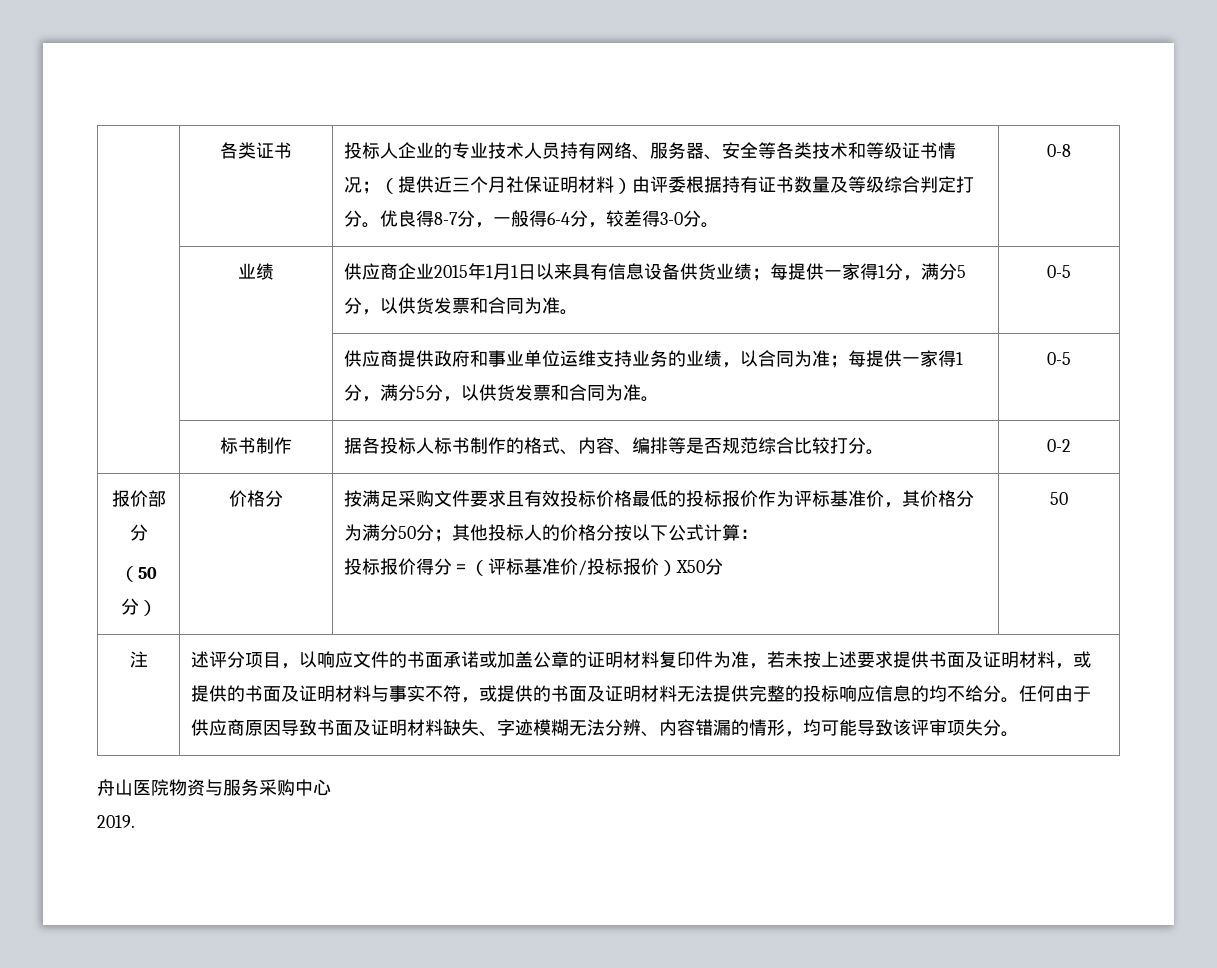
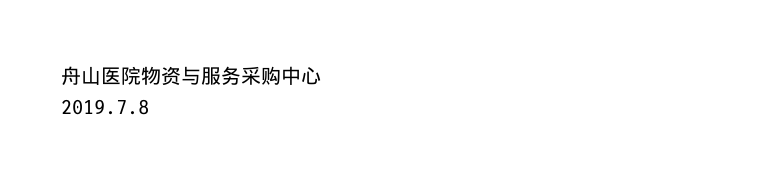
[220,142,292,159] [344,142,957,160] [344,176,975,194] [344,210,720,228] [1047,144,1071,157] [237,263,274,280] [344,263,967,281] [344,297,579,315] [1047,265,1071,278] [344,350,964,368] [344,384,660,402] [1047,352,1071,365] [220,437,292,454] [344,437,885,455] [1047,439,1071,452] [111,490,166,507] [129,524,148,541] [120,566,157,582] [120,598,157,616] [229,490,283,507] [344,490,975,508] [344,524,759,542] [344,558,724,576] [1050,492,1068,505] [129,651,148,668] [191,651,1092,669] [191,685,1092,703] [191,719,1020,737] | 各类证书 | 投标人企业的专业技术人员持有网络、服务器、安全等各类技术和等级证书情况；（提供近三个月社保证明材料）由评委根据持有证书数量及等级综合判定打分。优良得8-7分，一般得6-4分，较差得3-0分。 | 0-8 // | 业绩 | 供应商企业2015年1月1日以来具有信息设备供货业绩；每提供一家得1分，满分5分，以供货发票和合同为准。 | 0-5 // | | 供应商提供政府和事业单位运维支持业务的业绩，以合同为准；每提供一家得1分，满分5分，以供货发票和合同为准。 | 0-5 // | 标书制作 | 据各投标人标书制作的格式、内容、编排等是否规范综合比较打分。 | 0-2 // 报价部分 // （50分） | 价格分 | 按满足采购文件要求且有效投标价格最低的投标报价作为评标基准价，其价格分为满分50分；其他投标人的价格分按以下公式计算： // 投标报价得分＝（评标基准价/投标报价）X50分 | 50 // 注 | 述评分项目，以响应文件的书面承诺或加盖公章的证明材料复印件为准，若未按上述要求提供书面及证明材料，或提供的书面及证明材料与事实不符，或提供的书面及证明材料无法提供完整的投标响应信息的均不给分。任何由于供应商原因导致书面及证明材料缺失、字迹模糊无法分辨、内容错漏的情形，均可能导致该评审项失分。 // -> (61, 76) none
[97,815,135,828] 2019. -> [61,99,149,115] 2019.7.8

